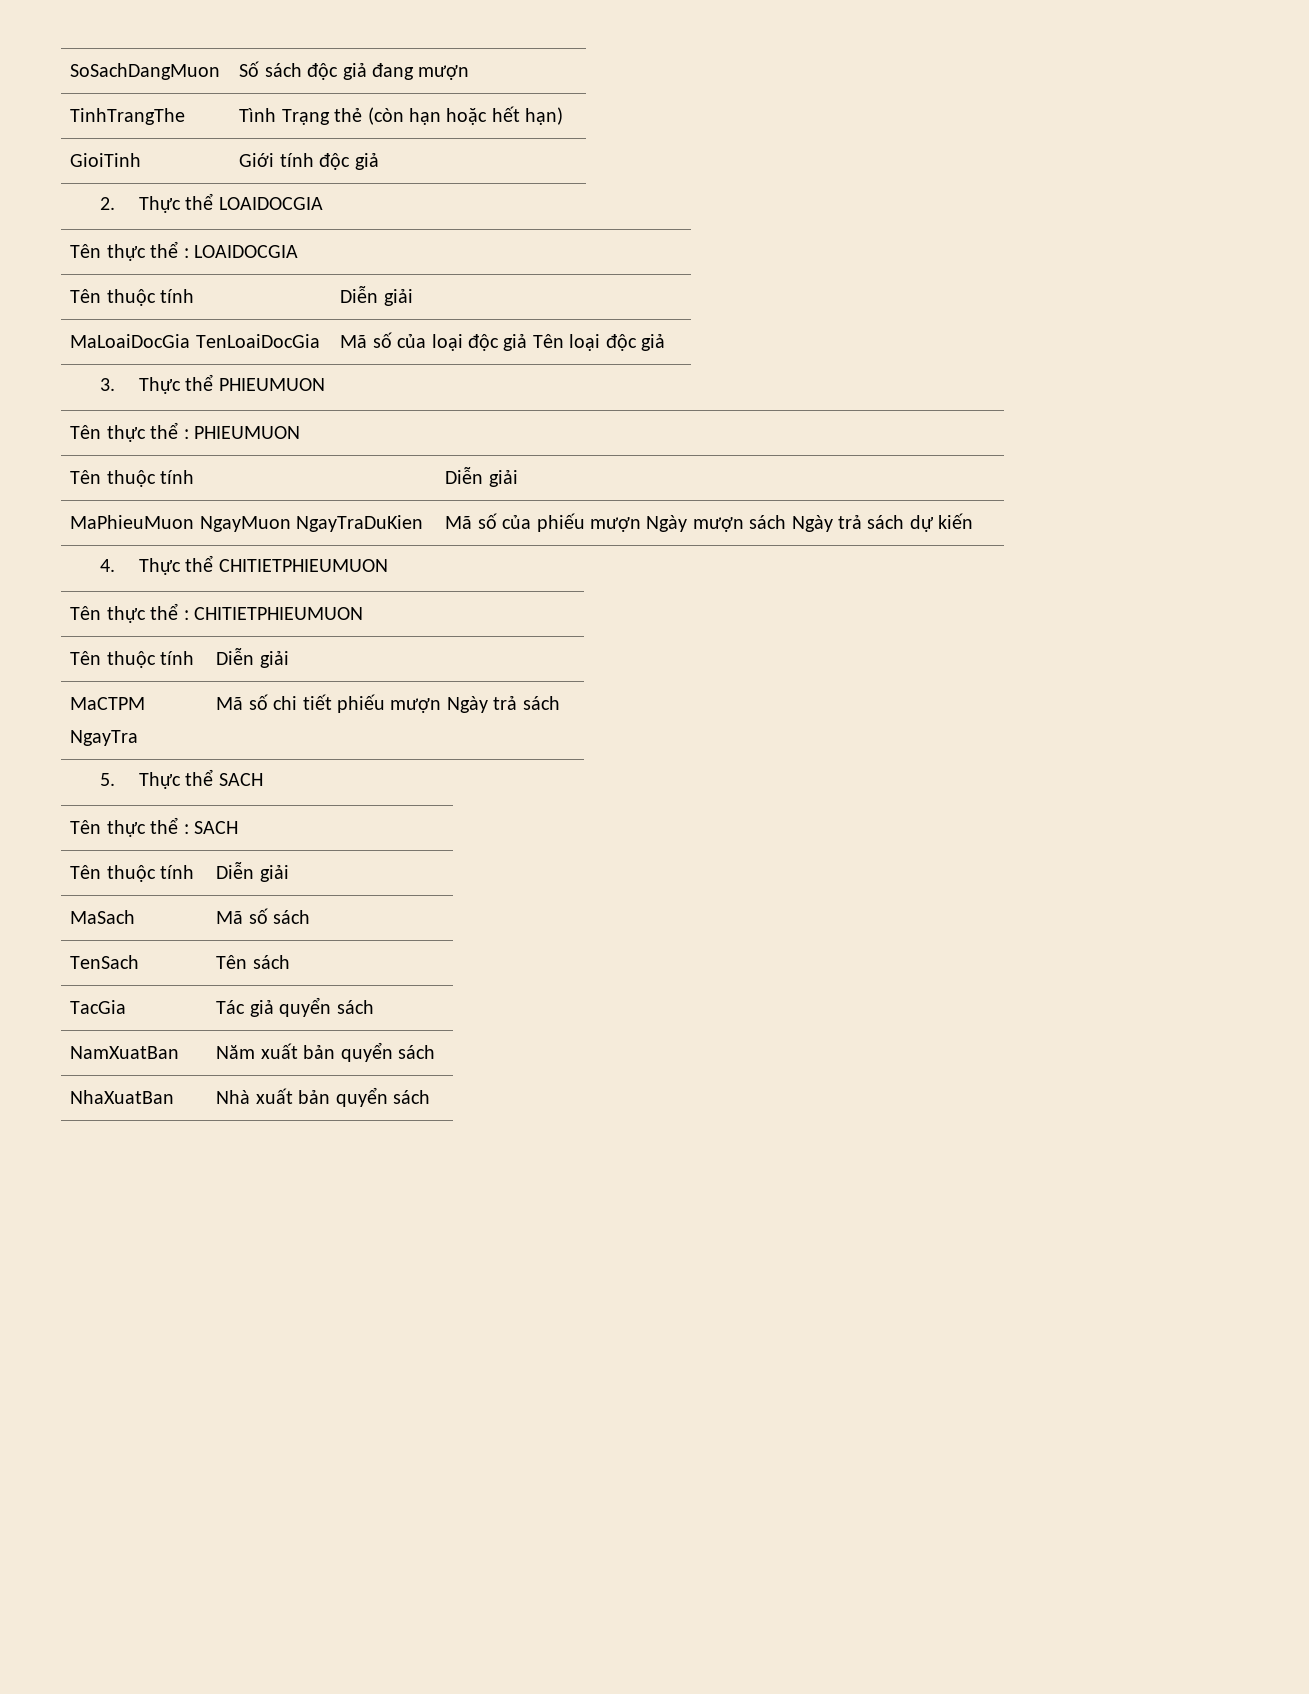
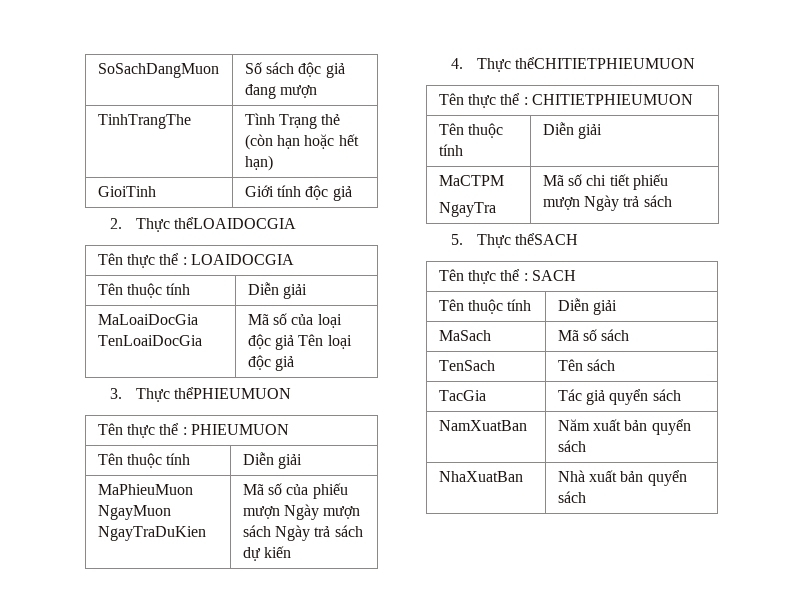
[185,193,323,210] thể LOAIDOCGIA -> [174,217,297,229] thểLOAIDOCGIA
[185,374,325,391] thể PHIEUMUON -> [174,387,292,399] thểPHIEUMUON
[185,555,388,572] thể CHITIETPHIEUMUON -> [515,57,696,69] thểCHITIETPHIEUMUON
[185,769,263,786] thể SACH -> [515,233,579,245] thểSACH

